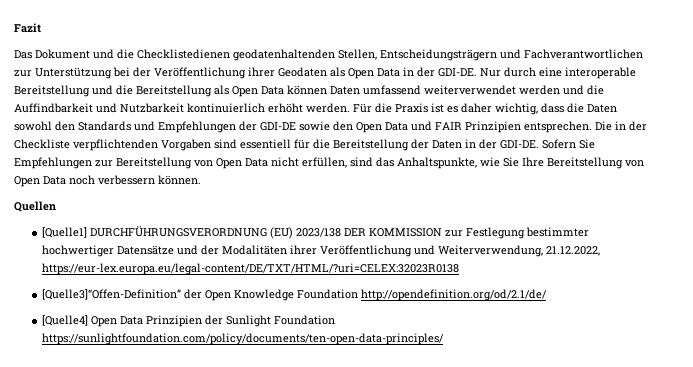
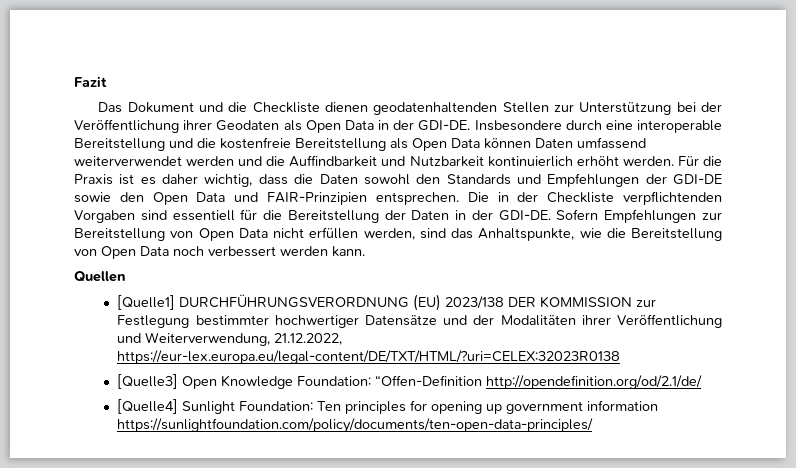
[137,49,643,61] Checklistedienen geodatenhaltenden Stellen, Entscheidungsträgern und Fachverantwortlichen -> [252,102,549,115] Checkliste dienen geodatenhaltenden Stellen
[480,68,501,77] Nur -> [474,120,562,131] Insbesondere
(133, 90) none -> [220,137,291,149] kostenfreie
[435,121,521,133] FAIR Prinzipien -> [267,192,368,205] FAIR-Prinzipien
[579,139,595,149] Sie -> (599, 214) none
[302,157,347,168] erfüllen, -> [309,227,415,240] erfüllen werden,
[503,157,544,167] Sie Ihre -> [606,228,626,238] die
[98,175,201,185] verbessern können. -> [208,246,365,257] verbessert werden kann.
[41,289,547,301] [41,315,335,327] [Quelle3]“Offen-Definition” der Open Knowledge Foundation http://opendefinition.org/od/2.1/de/ // [Quelle4] Open Data Prinzipien der Sunlight Foundation -> [117,374,703,389] [117,399,659,414] [Quelle3] Open Knowledge Foundation: “Offen-Definition http://opendefinition.org/od/2.1/de/ // [Quelle4] Sunlight Foundation: Ten principles for opening up government information

